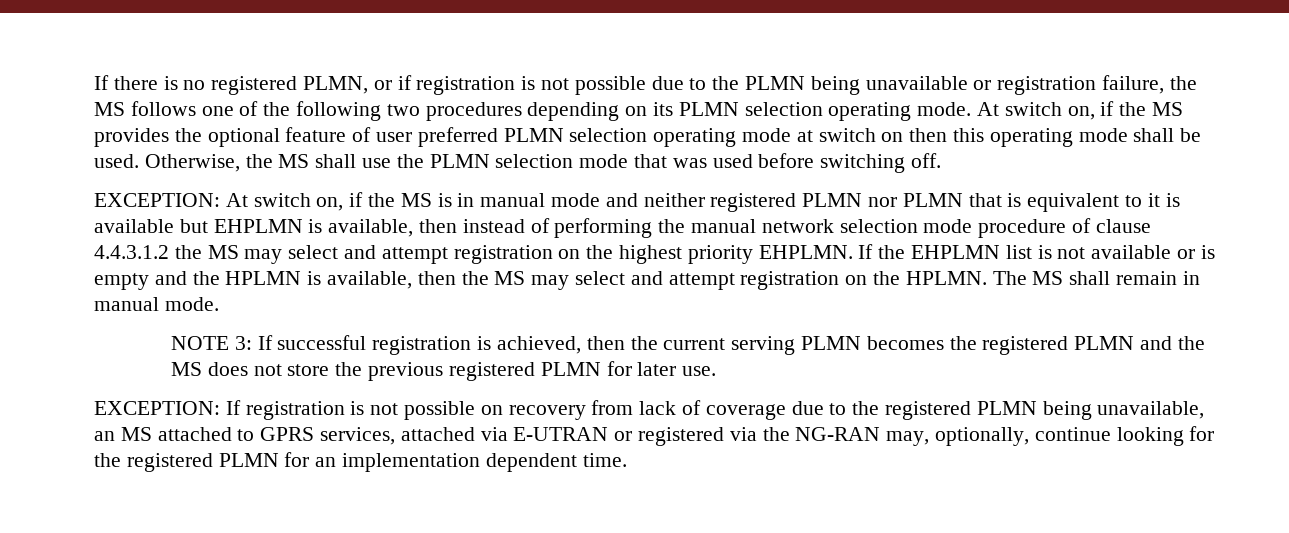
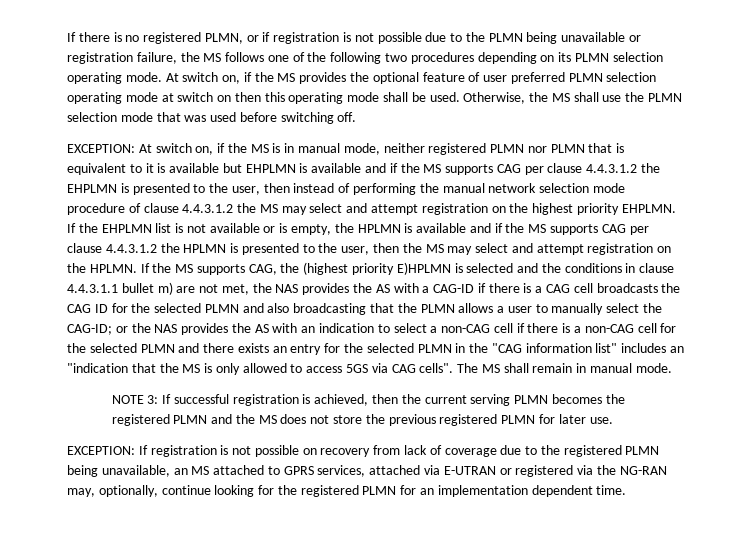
[551,193,638,207] mode and -> [343,143,380,155] mode,
[328,219,414,237] available, -> [311,163,661,175] [67,183,260,195] available and if the MS supports CAG per clause 4.4.3.1.2 the EHPLMN is presented to the user,
[94,271,413,290] empty and the HPLMN is available, -> [291,223,649,235] [67,243,370,255] empty, the HPLMN is available and if the MS supports CAG per clause 4.4.3.1.2 the HPLMN is presented to the user,
(987, 278) none -> [140,262,675,275] [67,282,681,295] [67,303,663,315] [67,323,677,335] [67,343,685,355] [67,363,454,375] If the MS supports CAG, the (highest priority E)HPLMN is selected and the conditions in clause 4.4.3.1.1 bullet m) are not met, the NAS provides the AS with a CAG-ID if there is a CAG cell broadcasts the CAG ID for the selected PLMN and also broadcasting that the PLMN allows a user to manually select the CAG-ID; or the NAS provides the AS with an indication to select a non-CAG cell if there is a non-CAG cell for the selected PLMN and there exists an entry for the selected PLMN in the "CAG information list" includes an "indication that the MS is only allowed to access 5GS via CAG cells".

